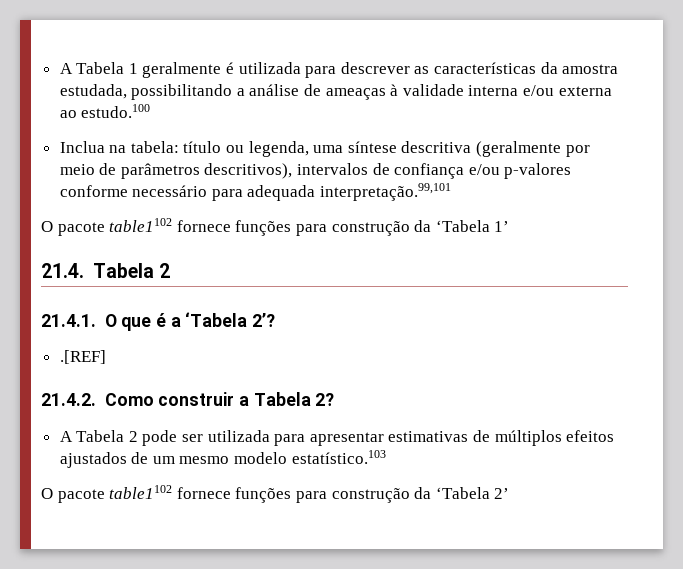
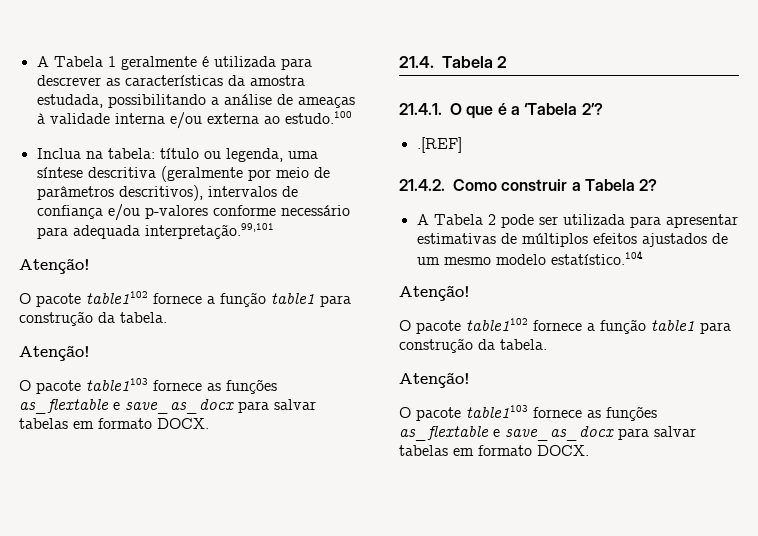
[41,218,510,236] // O pacote table1102 fornece funções para construção da ‘Tabela 1’ -> [19,258,90,274] [19,291,351,307] [19,311,167,326] [19,345,90,361] [19,378,277,394] [19,399,316,414] [19,418,209,429] // Atenção! // O pacote table1102 fornece a função table1 para construção da tabela. // Atenção! // O pacote table1103 fornece as funções as_flextable e save_as_docx para salvar tabelas em formato DOCX.
[291,450,386,464] [41,485,510,503] estatístico.103 // O pacote table1102 fornece funções para construção da ‘Tabela 2’ -> [550,250,643,265] [399,285,470,301] [399,318,731,334] [399,338,547,353] [399,372,470,388] [399,405,657,421] [399,426,696,441] [399,445,589,456] estatístico.104 // Atenção! // O pacote table1102 fornece a função table1 para construção da tabela. // Atenção! // O pacote table1103 fornece as funções as_flextable e save_as_docx para salvar tabelas em formato DOCX.

